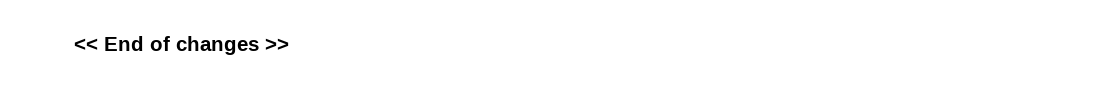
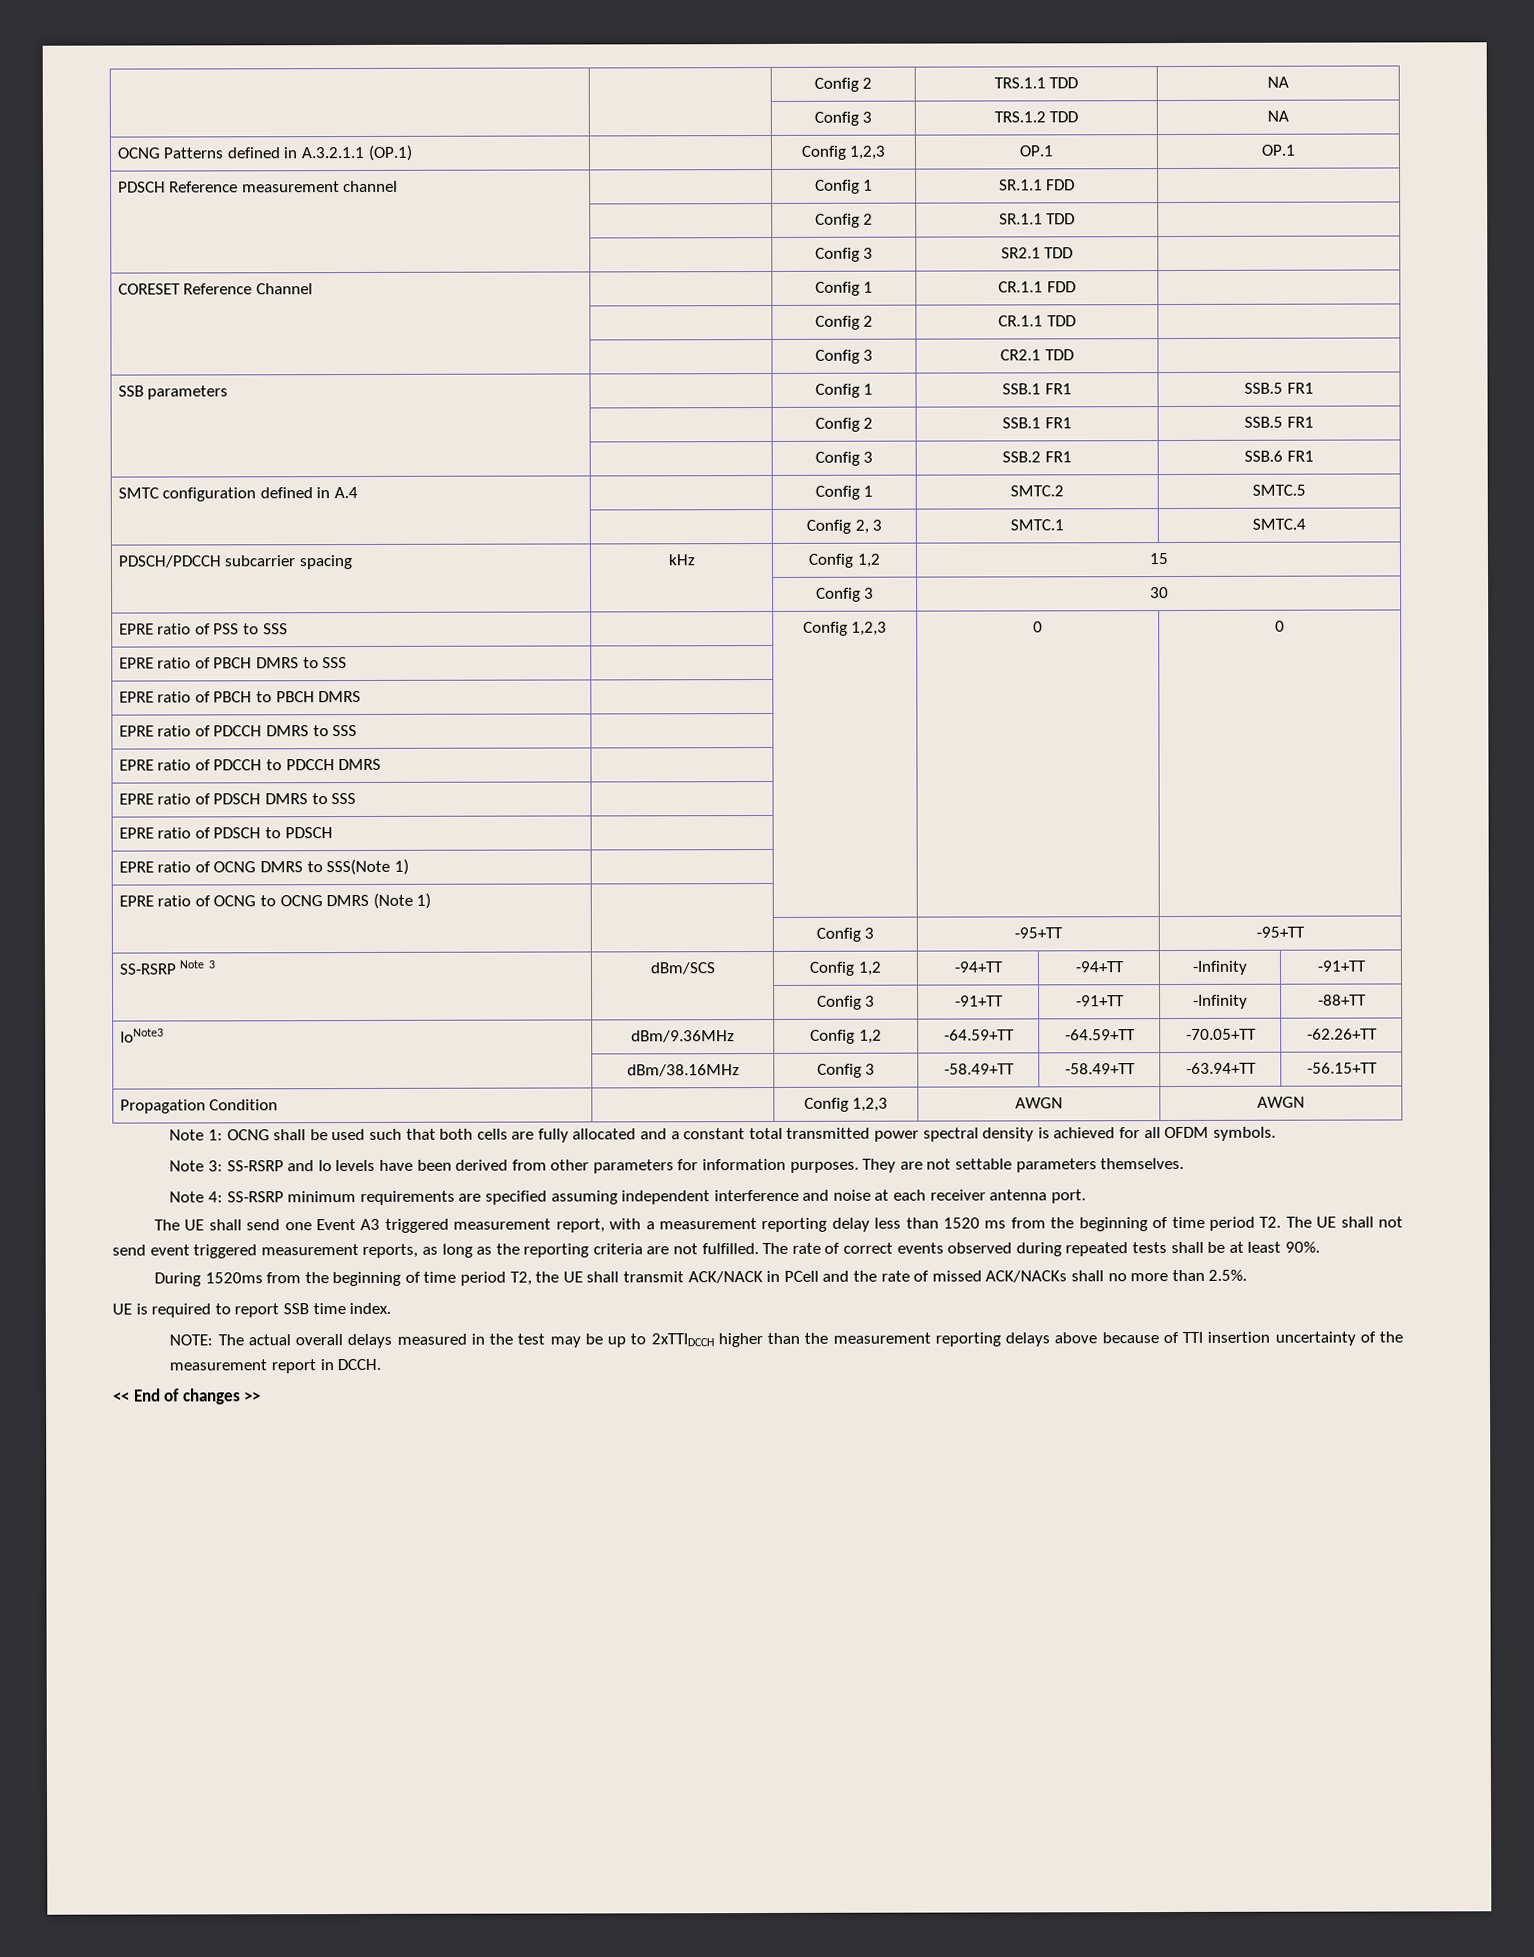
(74, 44) none -> [813,77,873,92] [993,77,1079,89] [1267,76,1289,88] [813,111,873,126] [993,111,1079,123] [1267,110,1289,122] [116,144,413,161] [800,145,886,160] [1019,145,1053,157] [1261,144,1295,156] [117,180,399,193] [814,179,874,194] [998,179,1076,191] [814,213,874,228] [998,213,1076,225] [814,247,874,262] [1000,247,1074,259] [117,283,313,295] [814,281,874,296] [998,281,1076,293] [814,315,874,330] [998,315,1076,327] [814,349,874,364] [1000,349,1074,361] [117,385,229,400] [814,383,874,398] [1002,383,1072,395] [1244,382,1314,394] [814,417,874,432] [1002,417,1072,429] [1244,416,1314,428] [814,451,874,466] [1002,451,1072,463] [1244,450,1314,462] [117,486,359,502] [814,485,874,500] [1010,485,1064,497] [1252,484,1306,496] [805,519,883,534] [1010,519,1064,531] [1252,518,1306,530] [117,555,352,570] [667,554,695,566] [808,553,880,568] [1148,553,1168,565] [815,587,875,602] [1149,587,1169,599] [118,623,288,635] [802,621,888,636] [1033,621,1043,633] [1275,620,1285,632] [118,657,348,669] [118,690,362,703] [118,725,358,737] [118,758,382,771] [118,793,357,805] [118,827,333,839] [118,858,409,876] [118,892,432,909] [815,927,875,942] [1014,927,1063,939] [1256,926,1305,938] [118,960,215,975] [649,962,715,975] [809,961,881,976] [953,961,1003,973] [1074,961,1124,973] [1192,960,1247,975] [1316,960,1366,972] [816,995,876,1010] [954,995,1004,1007] [1075,995,1125,1007] [1193,994,1248,1009] [1317,994,1367,1006] [119,1028,164,1043] [631,1030,735,1043] [810,1029,882,1044] [943,1029,1015,1041] [1064,1029,1136,1041] [1185,1028,1257,1040] [1306,1028,1378,1040] [626,1064,740,1077] [816,1063,876,1078] [943,1063,1015,1075] [1064,1063,1136,1075] [1185,1062,1257,1074] [1306,1062,1378,1074] [119,1099,279,1114] [803,1097,889,1112] [1015,1097,1063,1109] [1257,1096,1305,1108] [169,1126,1276,1143] [169,1157,1185,1174] [169,1189,1086,1205] [153,1216,1403,1233] [112,1241,1320,1259] [153,1269,1248,1287] [112,1302,392,1318] [169,1331,1403,1349] [169,1358,382,1374] | | Config 2 | TRS.1.1 TDD | NA // | | Config 3 | TRS.1.2 TDD | NA // OCNG Patterns defined in A.3.2.1.1 (OP.1) | | Config 1,2,3 | OP.1 | OP.1 // PDSCH Reference measurement channel | | Config 1 | SR.1.1 FDD | // | | Config 2 | SR.1.1 TDD | // | | Config 3 | SR2.1 TDD | // CORESET Reference Channel | | Config 1 | CR.1.1 FDD | // | | Config 2 | CR.1.1 TDD | // | | Config 3 | CR2.1 TDD | // SSB parameters | | Config 1 | SSB.1 FR1 | SSB.5 FR1 // | | Config 2 | SSB.1 FR1 | SSB.5 FR1 // | | Config 3 | SSB.2 FR1 | SSB.6 FR1 // SMTC configuration defined in A.4 | | Config 1 | SMTC.2 | SMTC.5 // | | Config 2, 3 | SMTC.1 | SMTC.4 // PDSCH/PDCCH subcarrier spacing | kHz | Config 1,2 | 15 // | | Config 3 | 30 // EPRE ratio of PSS to SSS | | Config 1,2,3 | 0 | 0 // EPRE ratio of PBCH DMRS to SSS | | | | // EPRE ratio of PBCH to PBCH DMRS | | | | // EPRE ratio of PDCCH DMRS to SSS | | | | // EPRE ratio of PDCCH to PDCCH DMRS | | | | // EPRE ratio of PDSCH DMRS to SSS | | | | // EPRE ratio of PDSCH to PDSCH | | | | // EPRE ratio of OCNG DMRS to SSS(Note 1) | | | | // EPRE ratio of OCNG to OCNG DMRS (Note 1) | | | | // | | Config 3 | -95+TT | -95+TT // SS-RSRP Note 3 | dBm/SCS | Config 1,2 | -94+TT | -94+TT | -Infinity | -91+TT // | | Config 3 | -91+TT | -91+TT | -Infinity | -88+TT // IoNote3 | dBm/9.36MHz | Config 1,2 | -64.59+TT | -64.59+TT | -70.05+TT | -62.26+TT // | dBm/38.16MHz | Config 3 | -58.49+TT | -58.49+TT | -63.94+TT | -56.15+TT // Propagation Condition | | Config 1,2,3 | AWGN | AWGN // Note 1: OCNG shall be used such that both cells are fully allocated and a constant total transmitted power spectral density is achieved for all OFDM symbols. // Note 3: SS-RSRP and Io levels have been derived from other parameters for information purposes. They are not settable parameters themselves. // Note 4: SS-RSRP minimum requirements are specified assuming independent interference and noise at each receiver antenna port. // The UE shall send one Event A3 triggered measurement report, with a measurement reporting delay less than 1520 ms from the beginning of time period T2. The UE shall not send event triggered measurement reports, as long as the reporting criteria are not fulfilled. The rate of correct events observed during repeated tests shall be at least 90%. // During 1520ms from the beginning of time period T2, the UE shall transmit ACK/NACK in PCell and the rate of missed ACK/NACKs shall no more than 2.5%. // UE is required to report SSB time index. // NOTE: The actual overall delays measured in the test may be up to 2xTTIDCCH higher than the measurement reporting delays above because of TTI insertion uncertainty of the measurement report in DCCH. //

